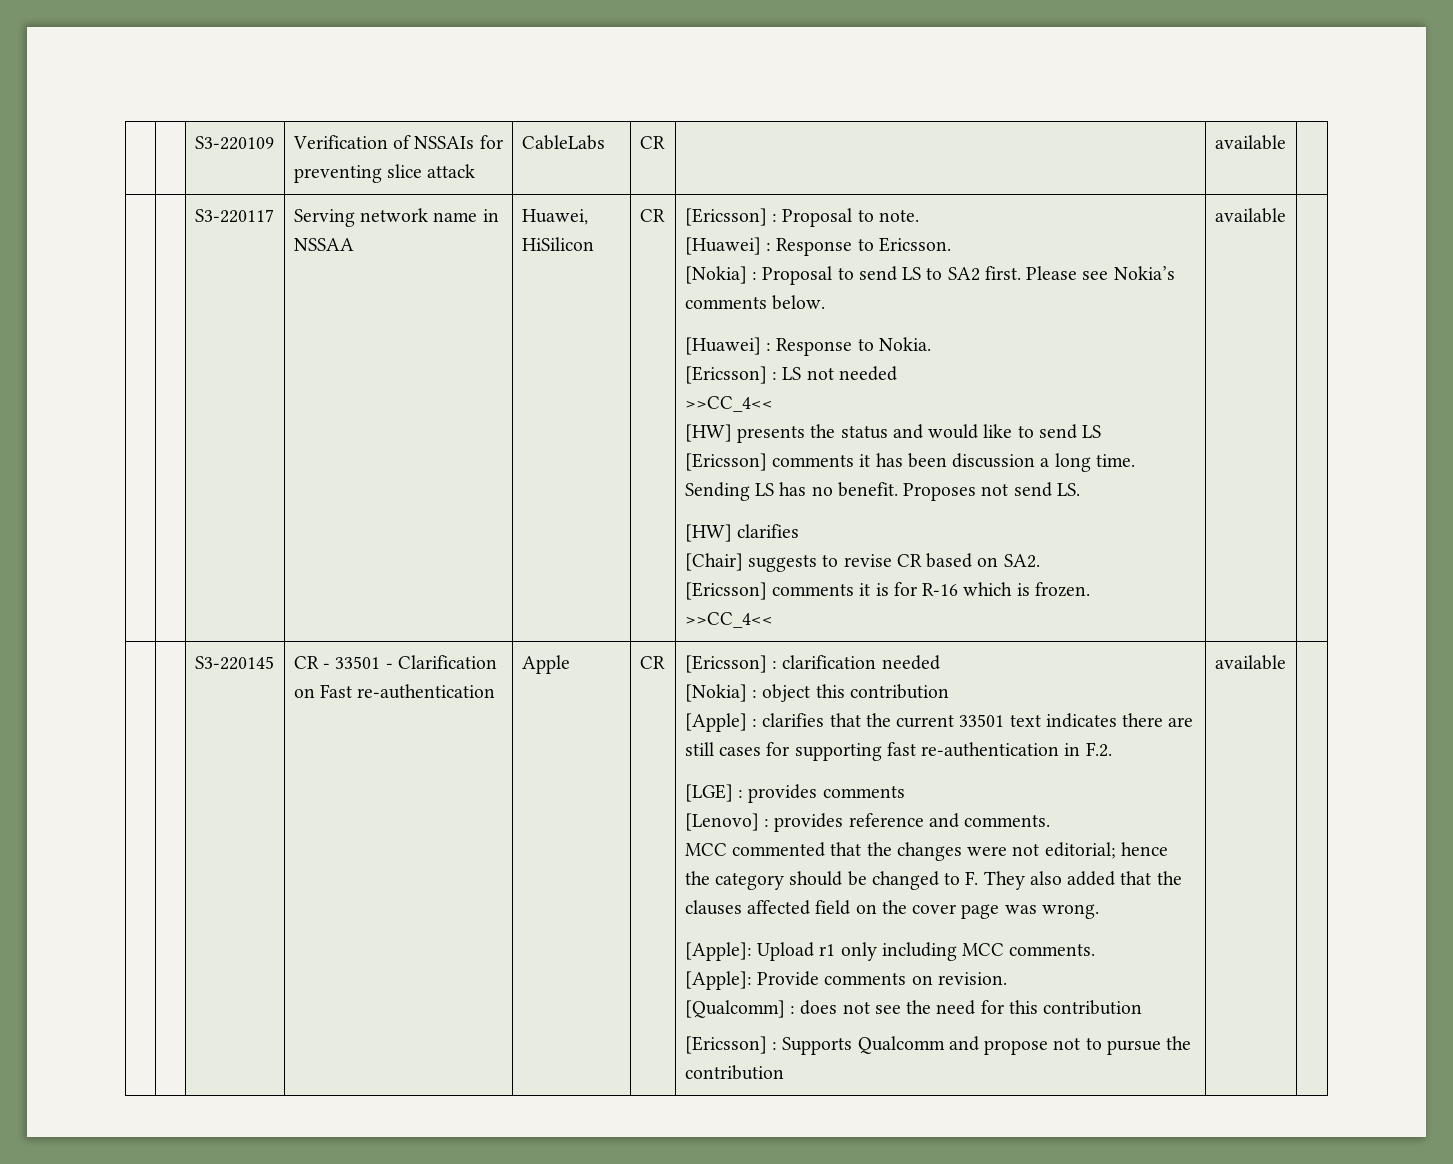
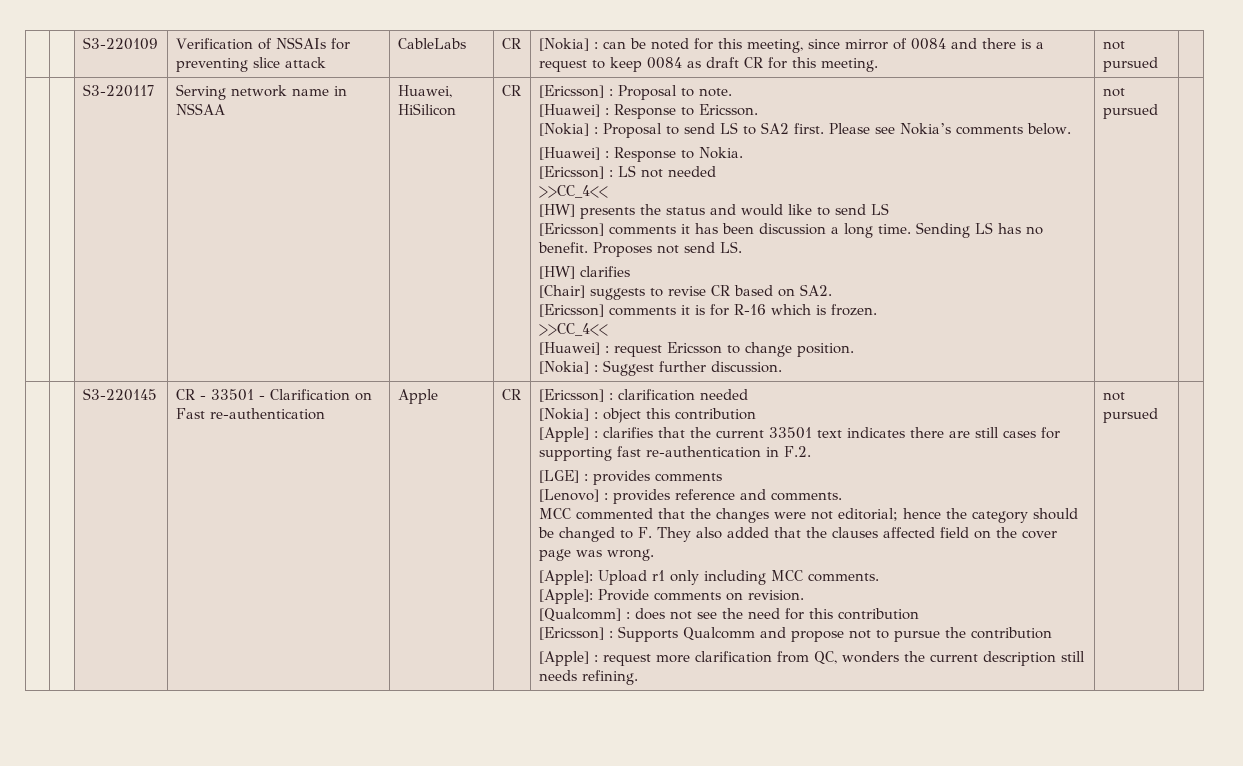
[1214,135,1286,150] | available -> [538,38,1044,53] [538,57,878,72] [1102,41,1125,50] [1102,57,1158,72] [Nokia] : can be noted for this meeting, since mirror of 0084 and there is a request to keep 0084 as draft CR for this meeting. | not pursued
[1214,208,1286,223] | available -> [538,342,854,357] [538,360,782,376] [1102,88,1125,97] [1102,104,1158,119] // [Huawei] : request Ericsson to change position. // [Nokia] : Suggest further discussion. | not pursued
[1214,655,1286,670] | available -> [538,651,1085,666] [538,670,638,685] [1102,392,1125,401] [1102,408,1158,423] // [Apple] : request more clarification from QC, wonders the current description still needs refining. | not pursued

